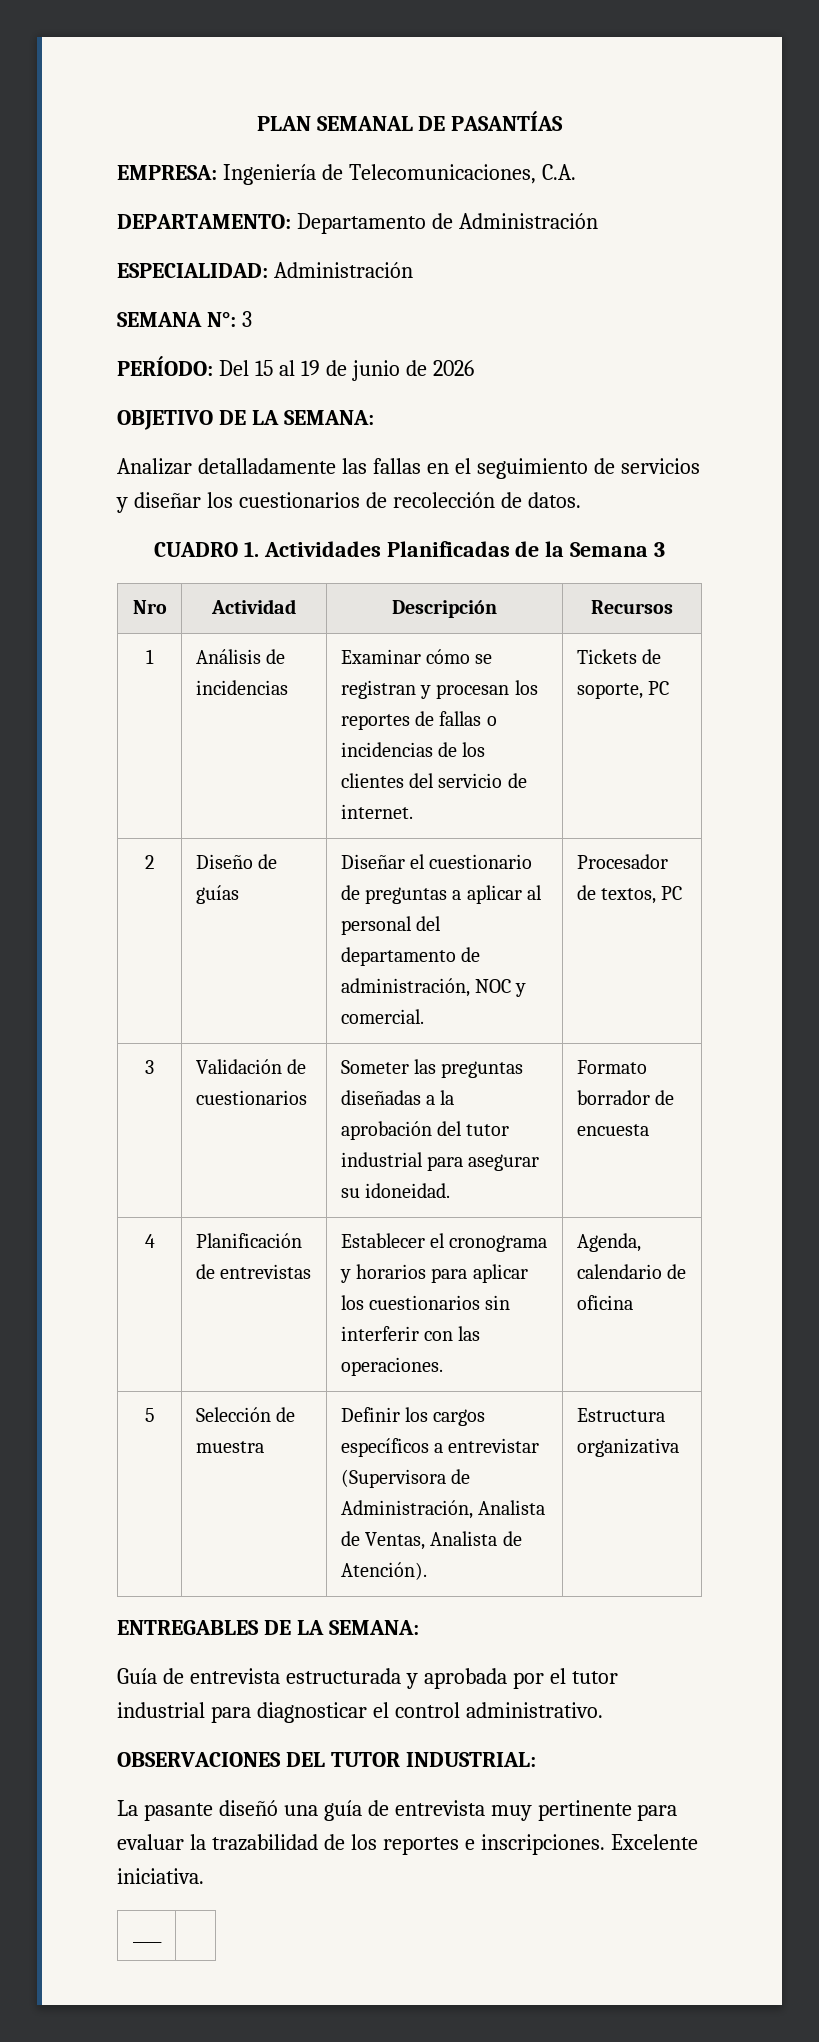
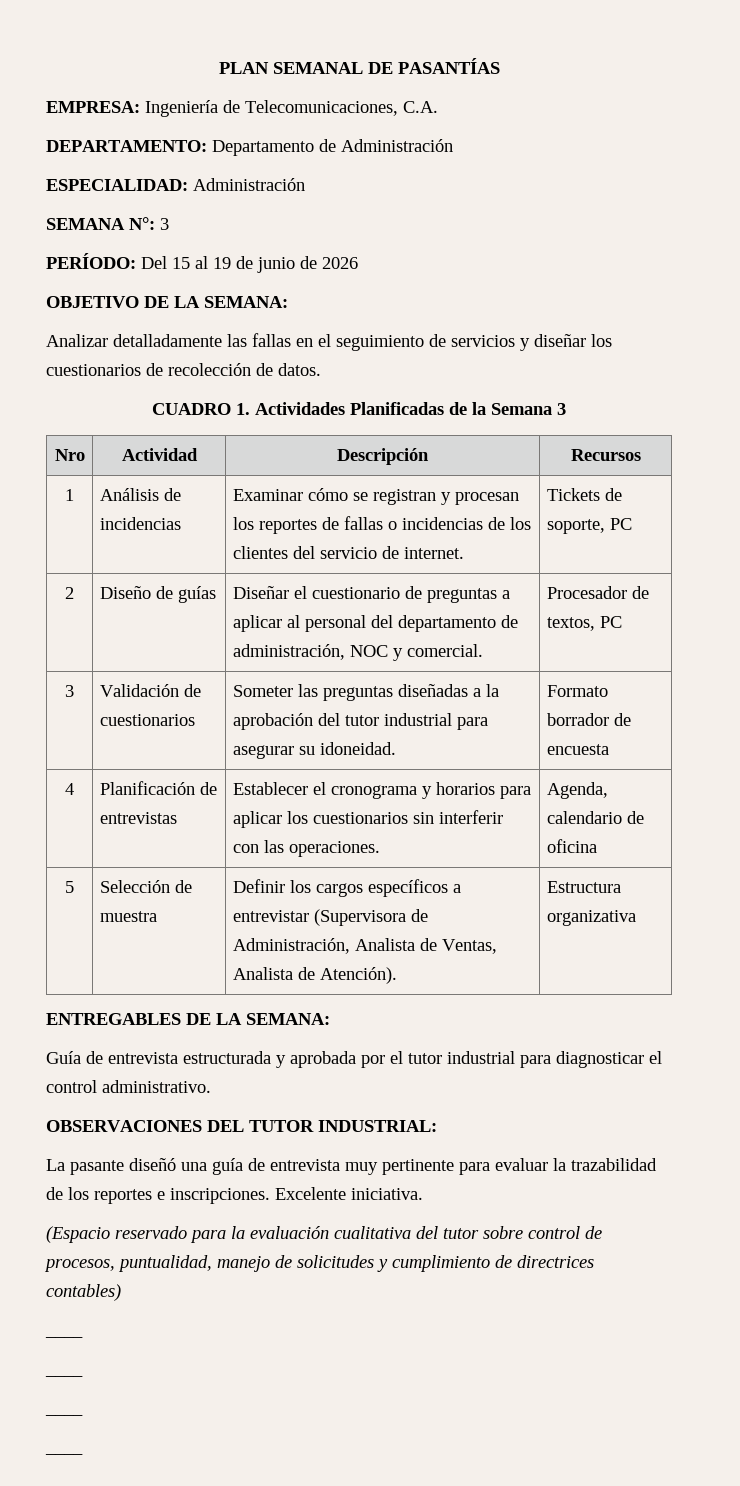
[132,1941,162,1943] // ____ | -> [46,1226,602,1243] [44,1255,594,1272] [46,1284,121,1301] [45,1336,83,1338] [45,1375,83,1377] [45,1414,83,1416] [45,1453,83,1455] // (Espacio reservado para la evaluación cualitativa del tutor sobre control de procesos, puntualidad, manejo de solicitudes y cumplimiento de directrices contables) // ____ // ____ // ____ // ____

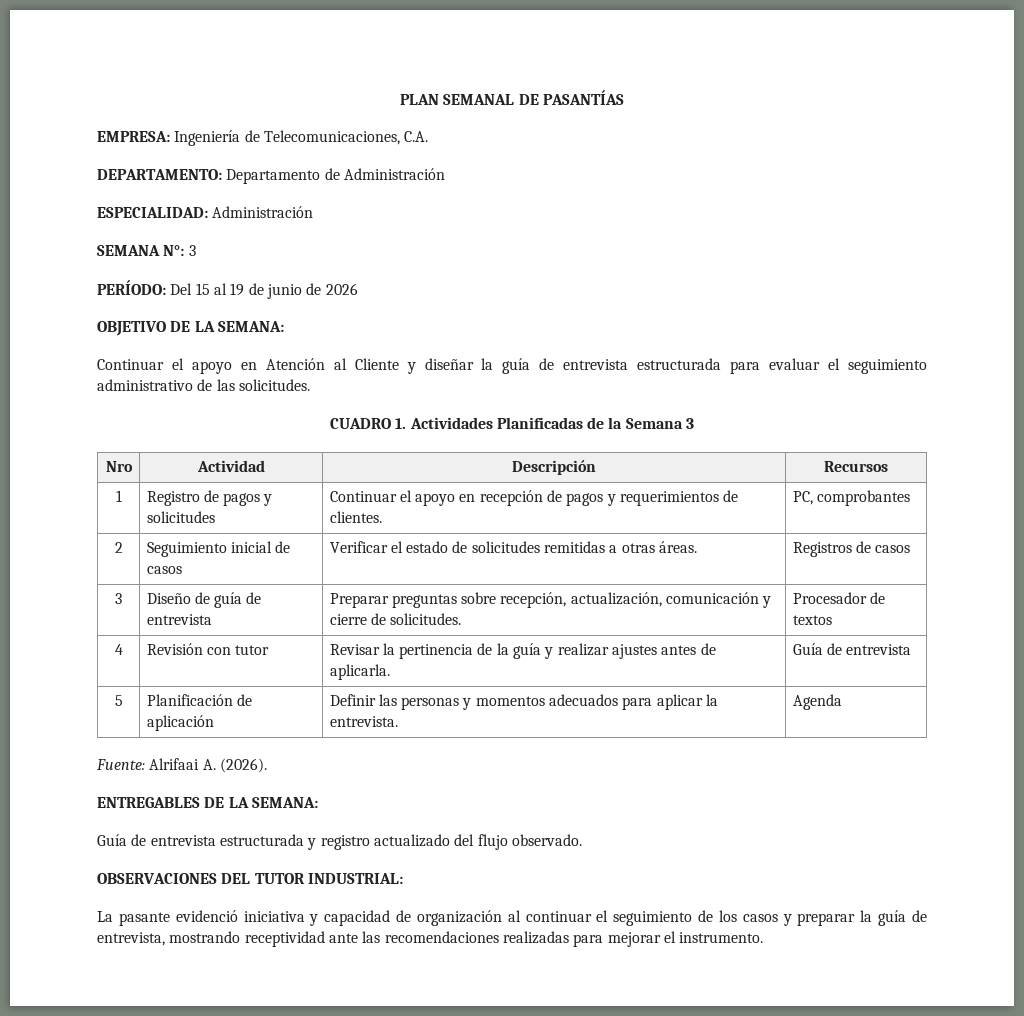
[46,333,612,351] [46,363,321,376] Analizar detalladamente las fallas en el seguimiento de servicios y diseñar los cuestionarios de recolección de datos. -> [97,358,928,374] [97,379,310,391] Continuar el apoyo en Atención al Cliente y diseñar la guía de entrevista estructurada para evaluar el seguimiento administrativo de las solicitudes.
[99,488,181,501] [99,517,181,530] [232,488,519,505] [232,516,531,534] [232,546,464,559] [546,488,622,501] [546,518,632,534] [65,587,74,599] [99,586,216,603] [232,586,510,603] [232,615,518,632] [232,644,483,661] [546,586,649,599] [546,616,622,631] [65,685,74,697] [99,684,201,697] [99,714,195,726] [232,684,499,701] [232,713,488,730] [232,742,396,759] [546,685,608,697] [546,713,631,726] [546,744,609,755] [65,783,74,795] [99,781,217,795] [99,812,177,824] [232,782,531,799] [232,810,503,828] [232,840,380,857] [546,782,608,799] [546,811,644,824] [546,839,597,853] [65,881,74,893] [99,880,192,893] [99,911,157,922] [232,879,461,897] [232,909,428,926] [232,938,497,954] [232,967,397,984] [546,881,621,893] [546,910,636,926] Análisis de incidencias | Examinar cómo se registran y procesan los reportes de fallas o incidencias de los clientes del servicio de internet. | Tickets de soporte, PC // 2 | Diseño de guías | Diseñar el cuestionario de preguntas a aplicar al personal del departamento de administración, NOC y comercial. | Procesador de textos, PC // 3 | Validación de cuestionarios | Someter las preguntas diseñadas a la aprobación del tutor industrial para asegurar su idoneidad. | Formato borrador de encuesta // 4 | Planificación de entrevistas | Establecer el cronograma y horarios para aplicar los cuestionarios sin interferir con las operaciones. | Agenda, calendario de oficina // 5 | Selección de muestra | Definir los cargos específicos a entrevistar (Supervisora de Administración, Analista de Ventas, Analista de Atención). | Estructura organizativa -> [146,490,273,506] [146,511,215,523] [329,490,739,506] [329,511,382,523] [792,490,910,506] [114,542,123,553] [146,541,291,557] [146,566,182,574] [329,541,698,553] [792,541,911,557] [115,593,122,604] [146,592,262,608] [146,614,212,625] [329,592,772,608] [329,613,462,625] [792,592,885,604] [792,615,832,625] [114,644,123,655] [146,643,270,655] [329,643,716,659] [329,664,390,680] [792,643,912,655] [114,695,123,706] [146,694,252,706] [146,715,214,731] [329,694,719,710] [329,716,398,727] [792,694,842,710] [96,758,267,773] Registro de pagos y solicitudes | Continuar el apoyo en recepción de pagos y requerimientos de clientes. | PC, comprobantes // 2 | Seguimiento inicial de casos | Verificar el estado de solicitudes remitidas a otras áreas. | Registros de casos // 3 | Diseño de guía de entrevista | Preparar preguntas sobre recepción, actualización, comunicación y cierre de solicitudes. | Procesador de textos // 4 | Revisión con tutor | Revisar la pertinencia de la guía y realizar ajustes antes de aplicarla. | Guía de entrevista // 5 | Planificación de aplicación | Definir las personas y momentos adecuados para aplicar la entrevista. | Agenda // Fuente: Alrifaai A. (2026).
[290,1051,662,1068] [46,1080,211,1093] aprobada por el tutor industrial para diagnosticar el control administrativo. -> [320,834,582,850] registro actualizado del flujo observado.
[129,1158,657,1175] [46,1187,423,1204] [46,1226,602,1243] [44,1255,594,1272] [46,1284,121,1301] [45,1336,83,1338] [45,1375,83,1377] [45,1414,83,1416] [45,1453,83,1455] diseñó una guía de entrevista muy pertinente para evaluar la trazabilidad de los reportes e inscripciones. Excelente iniciativa. // (Espacio reservado para la evaluación cualitativa del tutor sobre control de procesos, puntualidad, manejo de solicitudes y cumplimiento de directrices contables) // ____ // ____ // ____ // ____ -> [175,910,928,926] [97,931,764,947] evidenció iniciativa y capacidad de organización al continuar el seguimiento de los casos y preparar la guía de entrevista, mostrando receptividad ante las recomendaciones realizadas para mejorar el instrumento.

